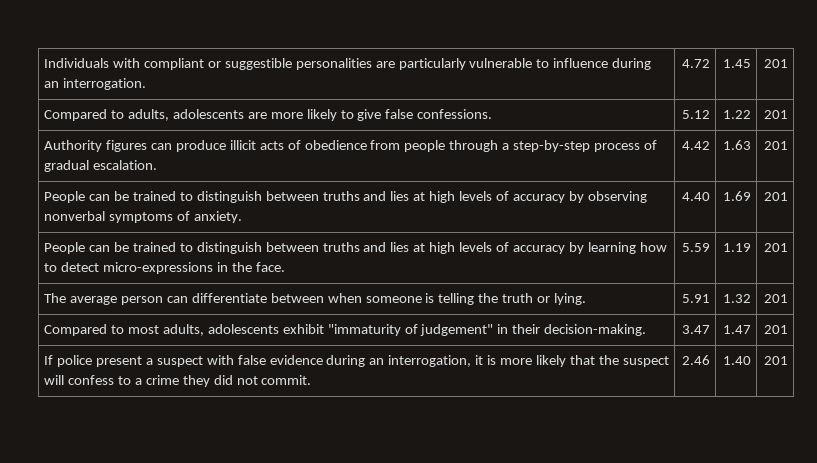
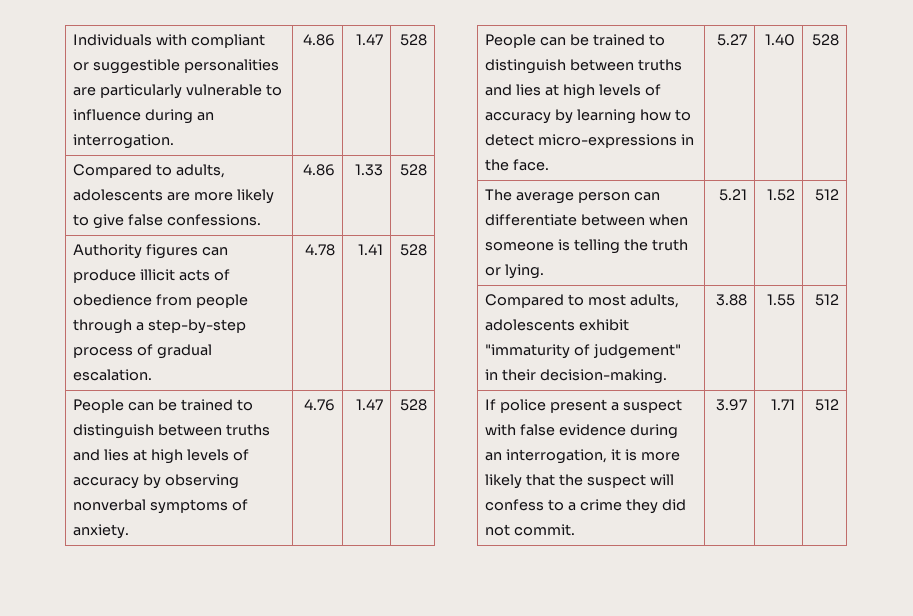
[681,59,710,68] [722,59,751,68] [763,59,788,68] 4.72 | 1.45 | 201 -> [302,34,335,46] [355,34,383,45] [399,34,427,46] 4.86 | 1.47 | 528
[681,110,710,119] [722,110,751,119] [763,110,788,119] 5.12 | 1.22 | 201 -> [302,164,335,176] [354,164,383,176] [399,164,427,176] 4.86 | 1.33 | 528
[681,141,710,150] [722,140,751,150] [763,141,788,150] 4.42 | 1.63 | 201 -> [304,244,335,256] [357,244,383,255] [399,244,427,256] 4.78 | 1.41 | 528
[681,192,710,201] [722,191,751,201] [763,192,788,201] 4.40 | 1.69 | 201 -> [303,399,335,411] [355,399,383,410] [399,399,427,411] 4.76 | 1.47 | 528
[681,243,710,252] [722,243,751,252] [763,243,788,252] 5.59 | 1.19 | 201 -> [716,34,747,46] [764,34,795,46] [811,34,839,46] 5.27 | 1.40 | 528
[681,294,710,303] [722,294,751,303] [763,294,788,303] 5.91 | 1.32 | 201 -> [718,189,747,201] [766,189,795,201] [814,189,839,201] 5.21 | 1.52 | 512
[681,325,710,334] [722,325,751,334] [763,325,788,334] 3.47 | 1.47 | 201 -> [715,294,747,306] [766,294,795,306] [814,294,839,306] 3.88 | 1.55 | 512
[681,355,710,365] [722,356,751,365] [763,356,788,365] 2.46 | 1.40 | 201 -> [715,399,747,411] [770,399,795,410] [814,399,839,411] 3.97 | 1.71 | 512

